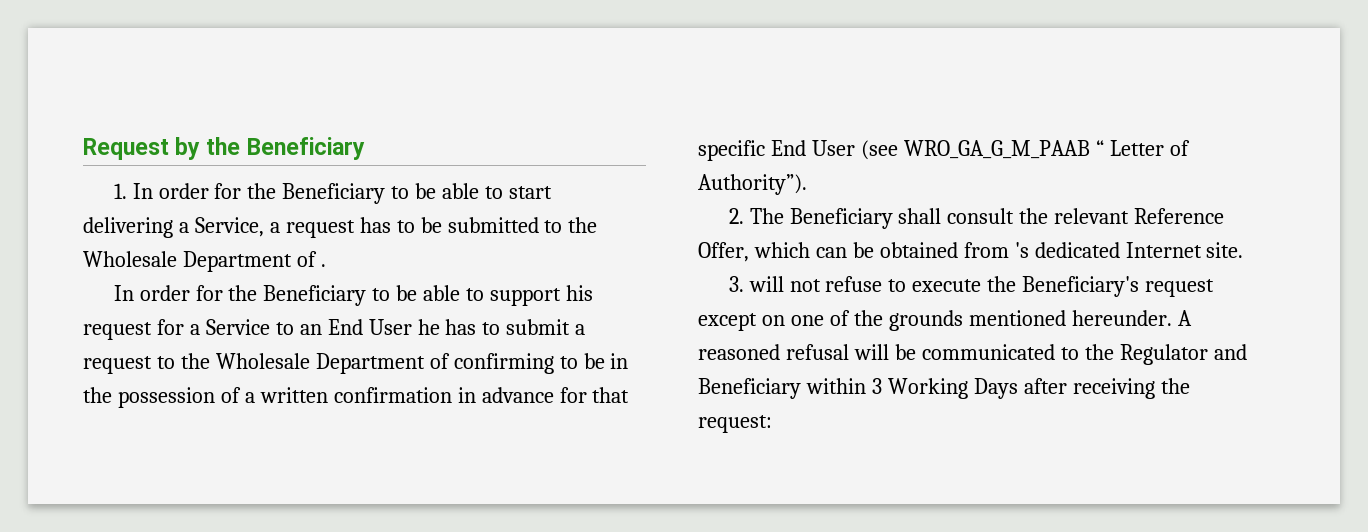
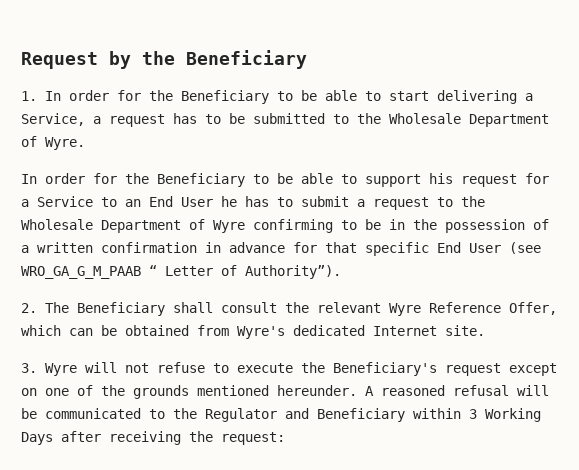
[320,264,326,267] . -> [45,137,85,150] Wyre.
(450, 361) none -> [213,220,245,233] Wyre
(1130, 216) none -> [389,303,421,316] Wyre
[1014,242,1029,258] 's -> [237,326,285,339] Wyre's
(744, 284) none -> [45,363,77,376] Wyre

